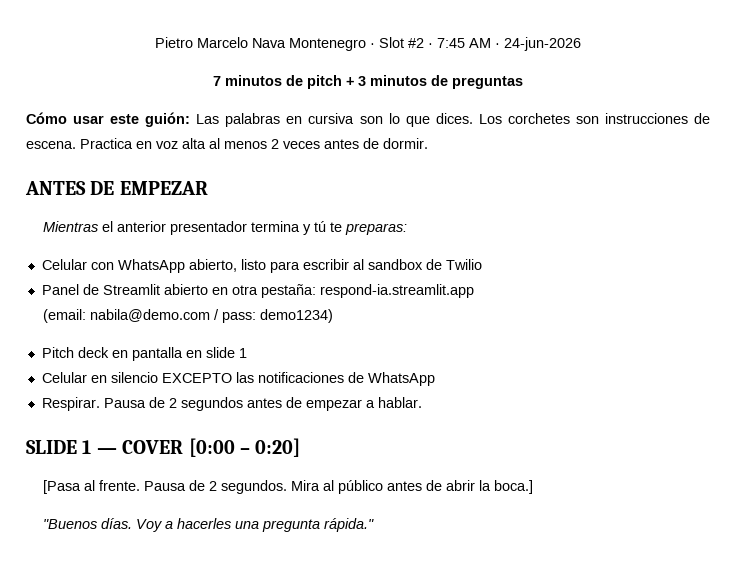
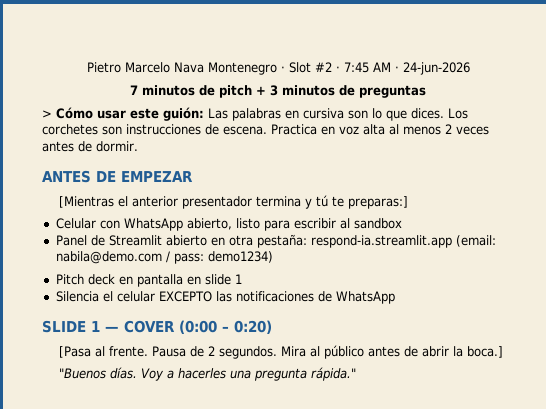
(523, 82) none -> [42,110,52,118] >
[43,221,99,232] Mientras -> [58,196,114,208] [Mientras
[345,223,408,235] preparas: -> [347,196,408,209] preparas:]
[425,259,482,270] de Twilio -> (402, 223) none
(474, 291) // -> (452, 241) none
[41,372,158,383] Celular en silencio -> [55,291,155,302] Silencia el celular
[41,397,422,411] // Respirar. Pausa de 2 segundos antes de empezar a hablar. -> (395, 297) none
[188,438,301,457] [0:00 – 0:20] -> [179,320,272,334] (0:00 – 0:20)

